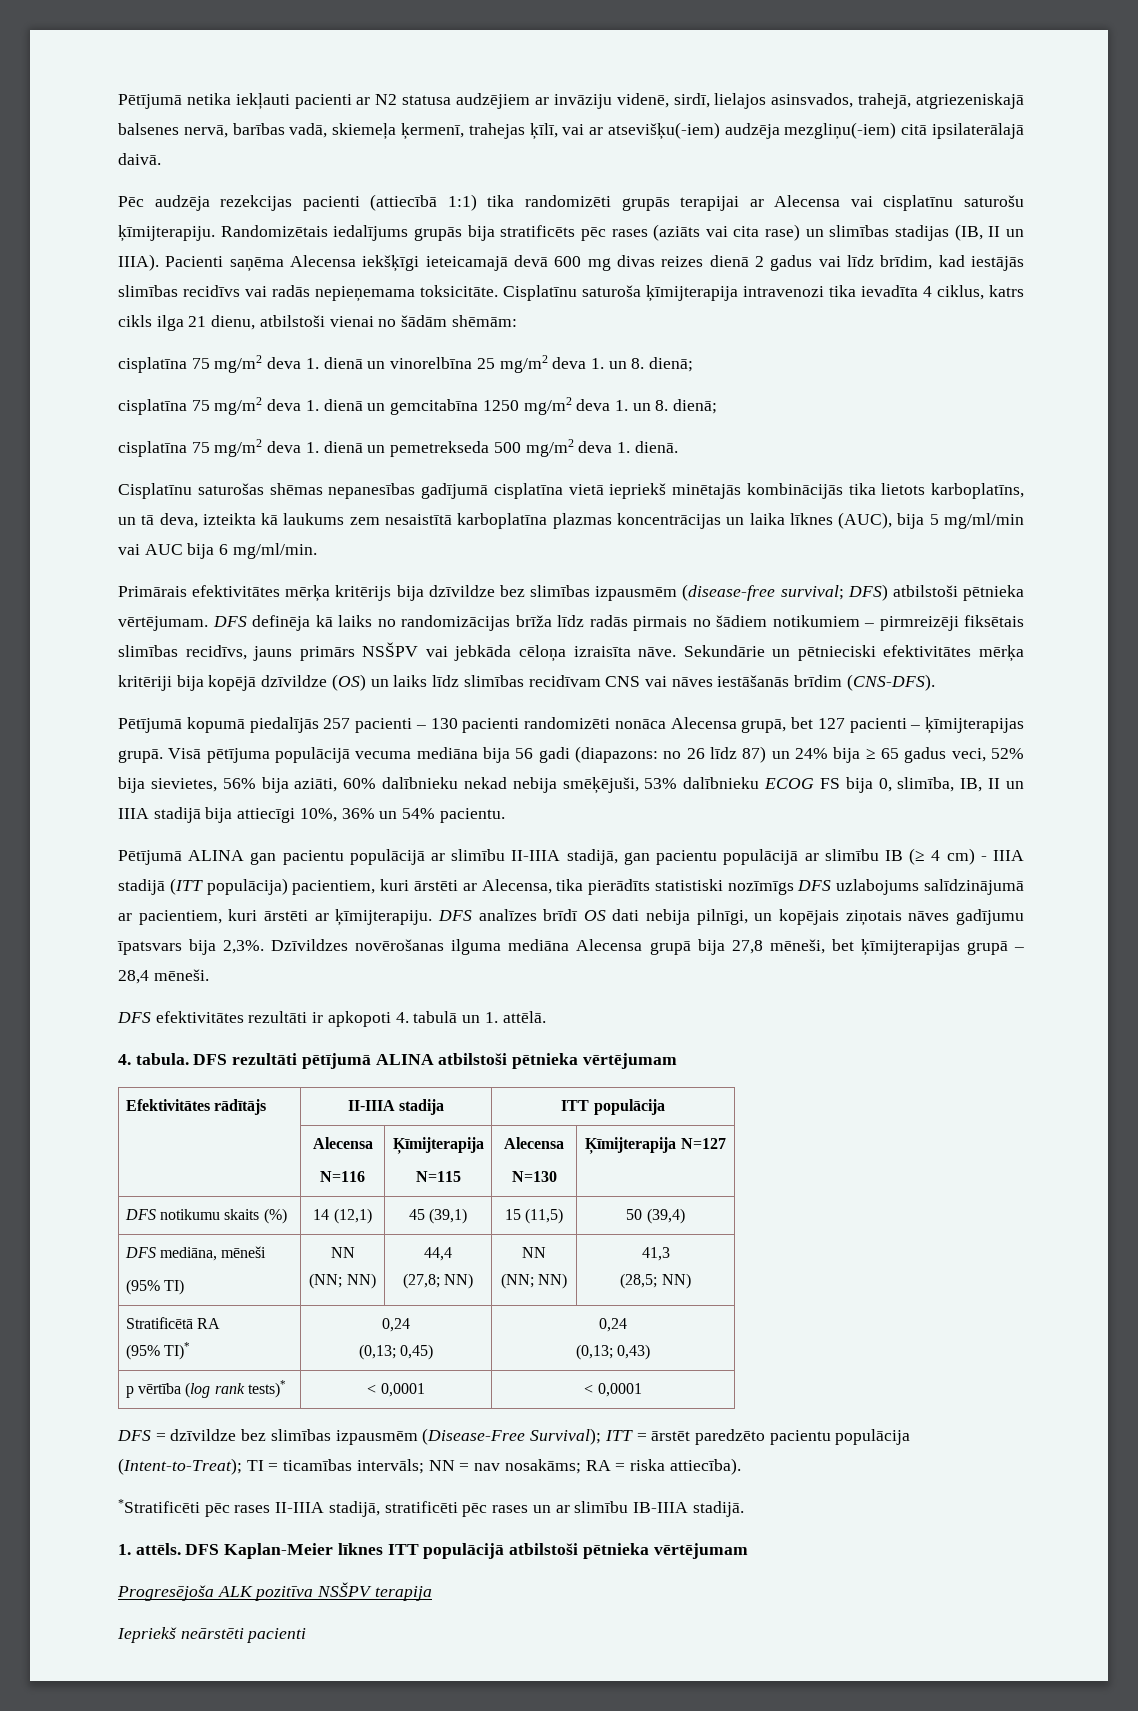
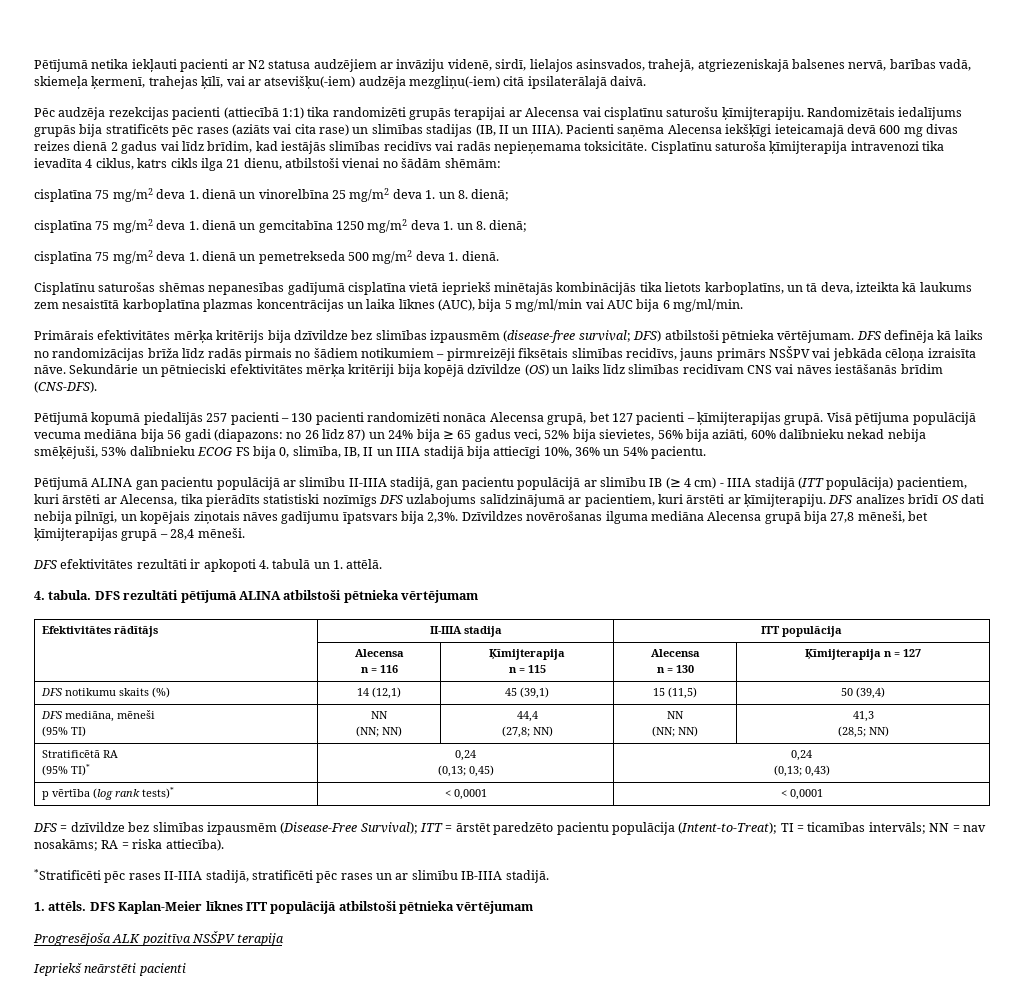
[320,1171,365,1182] [392,1137,484,1154] [415,1171,461,1182] [504,1137,564,1149] [511,1171,557,1182] [585,1137,726,1154] N=116 | Ķīmijterapija // N=115 | Alecensa // N=130 | Ķīmijterapija N=127 -> [360,665,398,673] [489,649,565,660] [508,665,546,673] [650,649,700,657] [656,665,694,673] [805,649,921,660] n = 116 | Ķīmijterapija // n = 115 | Alecensa // n = 130 | Ķīmijterapija n = 127

